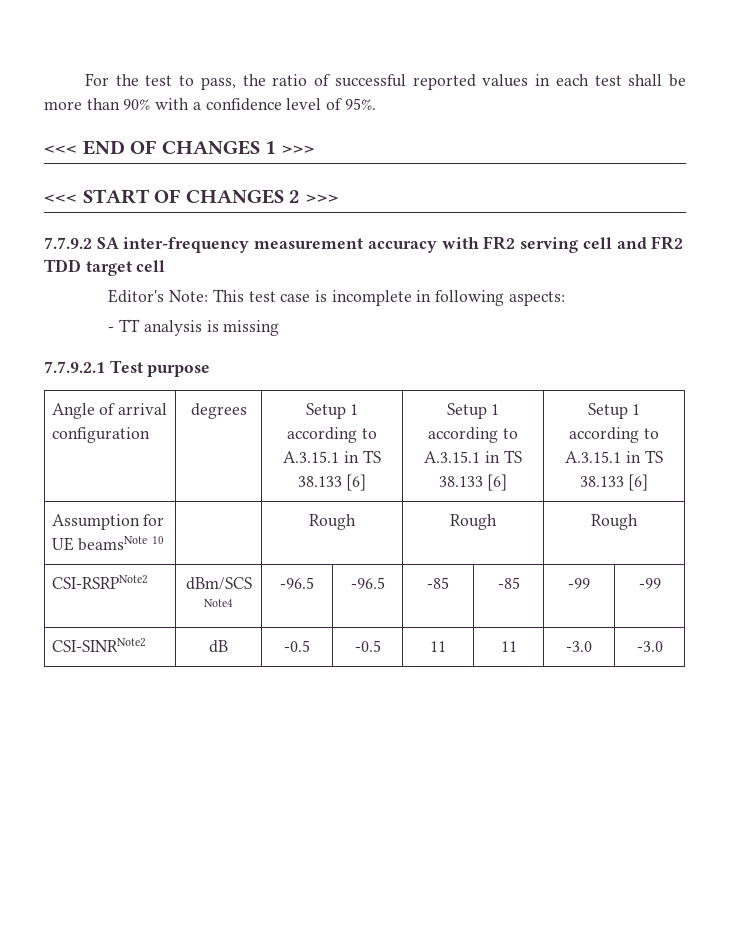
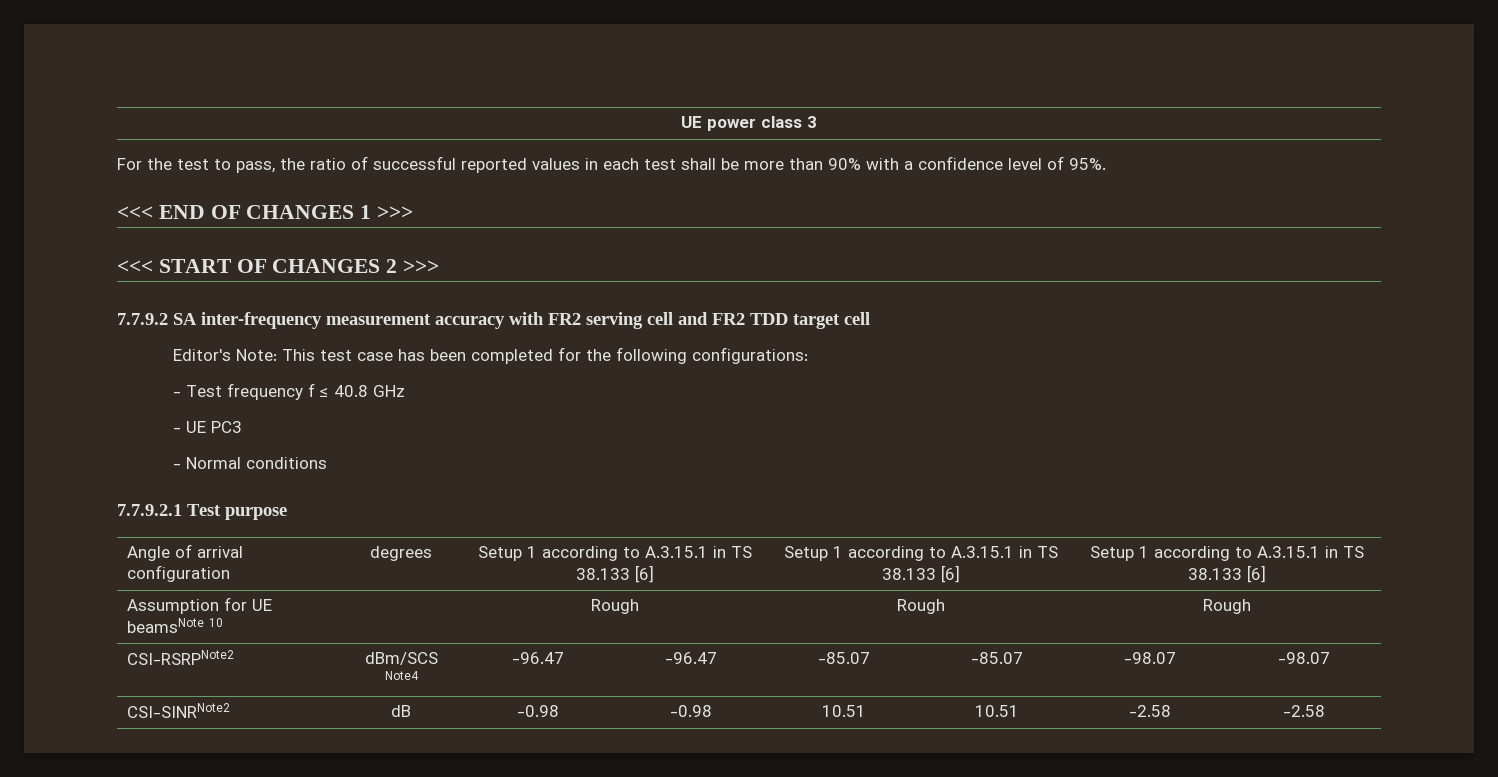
(84, 79) none -> [681,116,817,131] UE power class 3 //
[314,290,565,306] [108,319,280,336] is incomplete in following aspects: // - TT analysis is missing -> [398,347,809,364] [173,383,406,400] [173,421,243,433] [173,457,328,469] has been completed for the following configurations: // - Test frequency f ≤ 40.8 GHz // - UE PC3 // - Normal conditions
[280,577,314,589] [350,577,385,589] [427,577,449,589] [497,577,520,589] [568,578,590,589] [638,578,661,589] [51,638,146,652] [209,640,228,653] [284,640,310,652] [354,640,381,652] [430,641,446,652] [500,641,517,652] [566,641,592,652] [636,641,663,652] -96.5 | -96.5 | -85 | -85 | -99 | -99 // CSI-SINRNote2 | dB | -0.5 | -0.5 | 11 | 11 | -3.0 | -3.0 -> [512,652,564,664] [665,652,717,664] [818,652,870,664] [971,652,1023,664] [1124,652,1176,664] [1277,652,1330,664] [127,703,231,718] [391,705,411,717] [517,705,559,717] [670,705,712,717] [822,705,866,717] [975,705,1019,717] [1129,705,1171,717] [1282,705,1325,717] -96.47 | -96.47 | -85.07 | -85.07 | -98.07 | -98.07 // CSI-SINRNote2 | dB | -0.98 | -0.98 | 10.51 | 10.51 | -2.58 | -2.58

